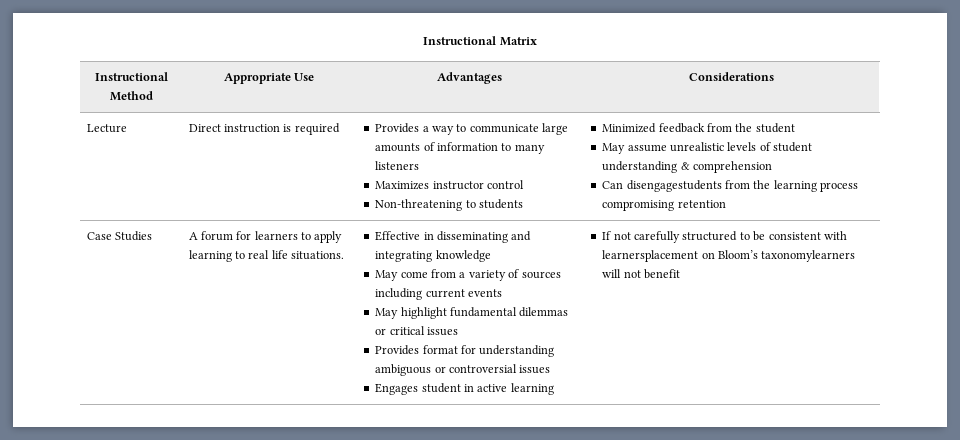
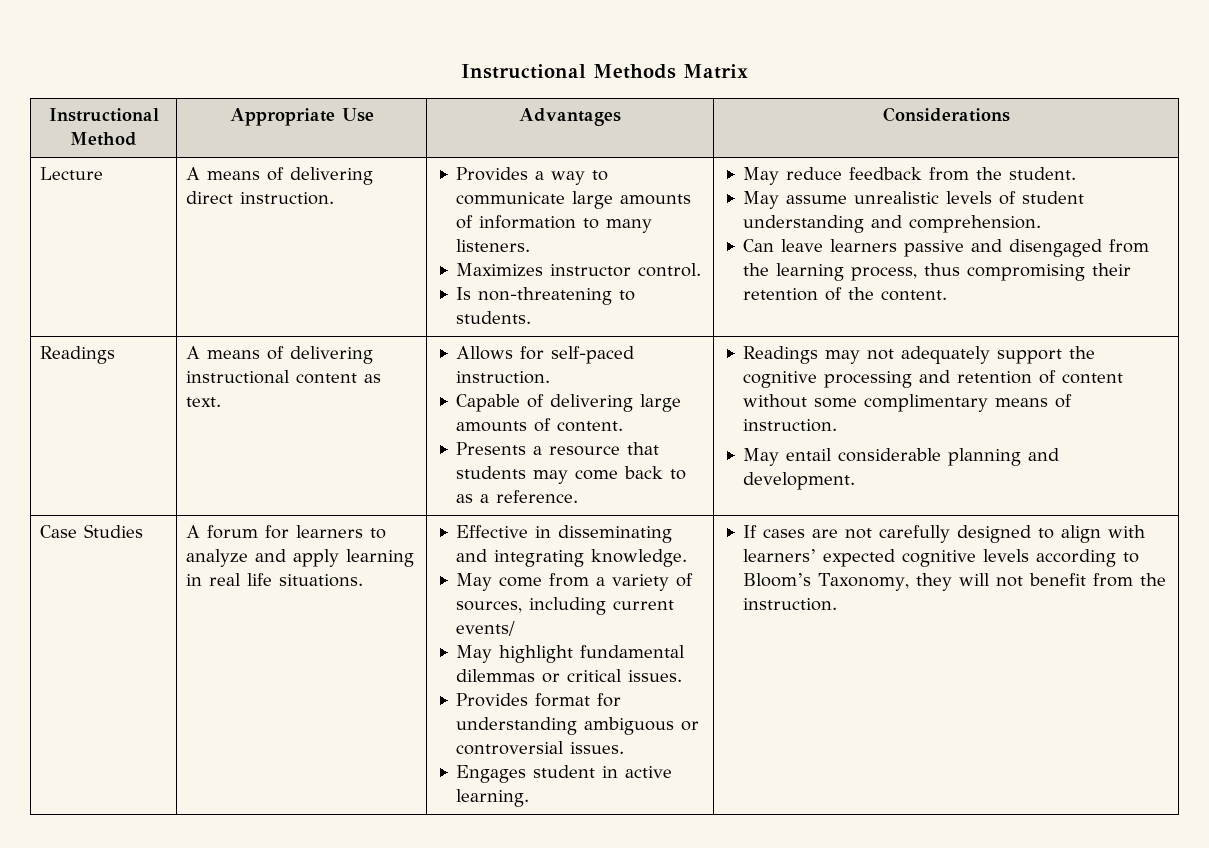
[423,36,497,45] Instructional -> [461,64,676,79] Instructional Methods
[188,123,340,135] Direct instruction is required -> [186,167,374,185] [186,191,335,205] A means of delivering direct instruction.
[375,161,420,170] listeners -> [456,239,531,252] listeners.
[486,180,524,189] [375,199,523,211] [602,123,657,133] control // Non-threatening to students | Minimized -> [638,263,702,277] [456,287,636,305] [456,311,532,324] [743,167,843,185] control. // Is non-threatening to students. | May reduce
[755,123,795,133] student -> [1009,167,1077,180] student.
[680,161,772,173] & comprehension -> [871,215,1042,233] and comprehension.
[626,180,859,192] [602,200,726,211] disengagestudents from the learning process compromising retention -> [781,239,1150,257] [743,263,1132,281] [743,287,948,301] [40,346,116,364] [186,346,374,364] [186,370,382,384] [186,397,222,407] [456,346,635,364] [456,371,551,384] [456,394,682,412] [456,418,624,432] [456,442,660,456] [456,466,687,484] [456,490,579,503] [743,346,1096,364] [743,370,1124,388] [743,394,1073,412] [743,419,838,432] [743,448,1060,466] [743,472,856,490] leave learners passive and disengaged from the learning process, thus compromising their retention of the content. // Readings | A means of delivering instructional content as text. | Allows for self-paced instruction. // Capable of delivering large amounts of content. // Presents a resource that students may come back to as a reference. | Readings may not adequately support the cognitive processing and retention of content without some complimentary means of instruction. // May entail considerable planning and development.
(311, 236) none -> [186,549,287,567] analyze and
[234,251,245,259] to -> [186,574,203,586] in
[435,250,491,262] knowledge -> [591,549,688,567] knowledge.
[521,271,561,279] sources -> [456,601,523,613] sources,
[467,289,502,297] events -> [456,621,516,636] events/
[426,327,458,336] issues -> [628,670,683,682] issues.
[519,365,551,374] issues -> [570,742,625,754] issues.
[510,383,554,395] learning -> [456,789,530,807] learning.
[613,231,847,243] [602,250,856,262] [602,269,680,279] not carefully structured to be consistent with learnersplacement on Bloom’s taxonomylearners will not benefit -> [763,525,1146,543] [743,549,1140,567] [743,573,1167,591] [743,598,838,611] cases are not carefully designed to align with learners’ expected cognitive levels according to Bloom’s Taxonomy, they will not benefit from the instruction.

